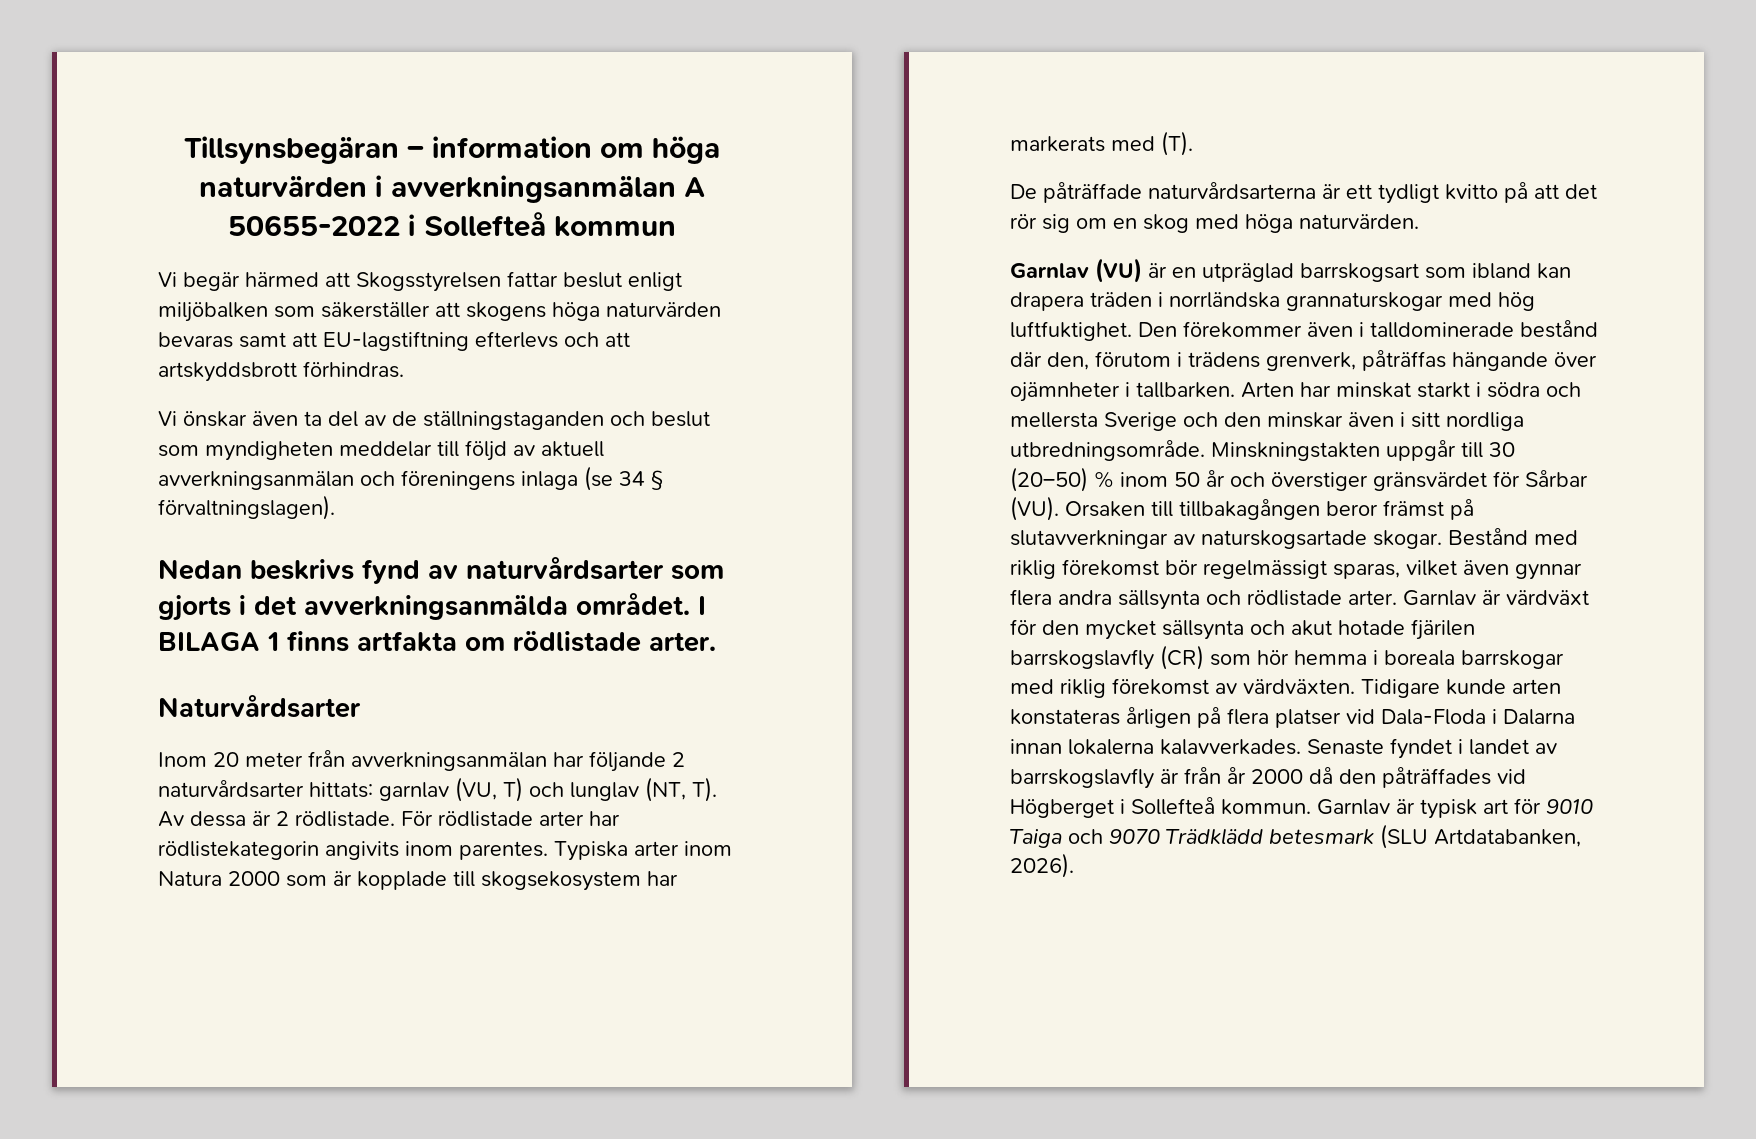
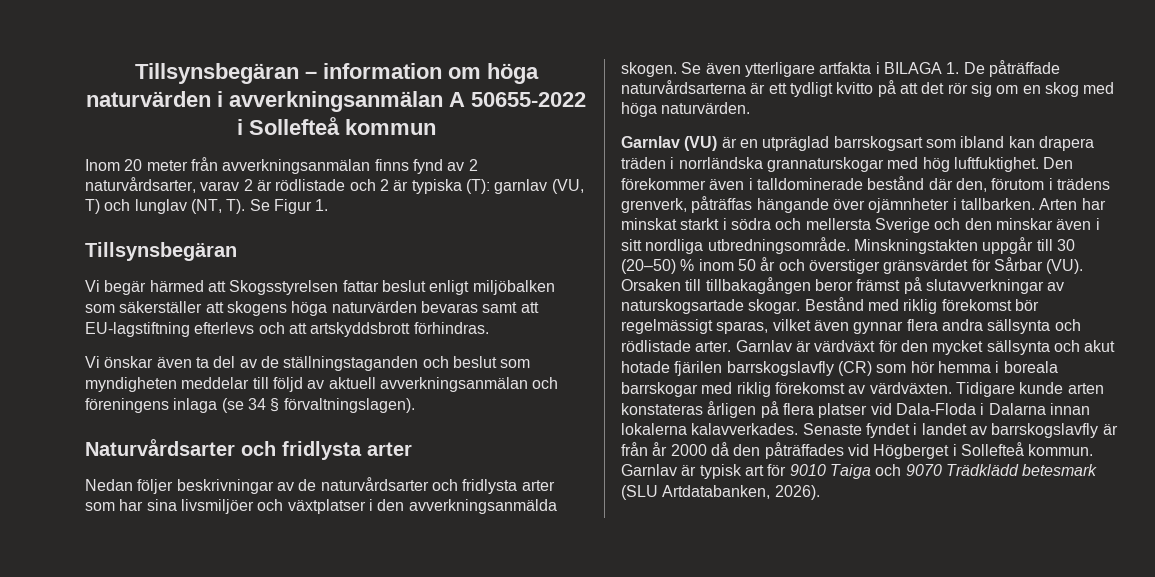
(676, 226) none -> [85,157,478,174] [85,177,584,194] [85,199,329,214] [85,242,237,261] // Inom 20 meter från avverkningsanmälan finns fynd av 2 naturvårdsarter, varav 2 är rödlistade och 2 är typiska (T): garnlav (VU, T) och lunglav (NT, T). Se Figur 1. // Tillsynsbegäran
[158,557,724,584] [158,593,706,621] [158,631,716,652] [158,695,361,718] [158,750,685,772] [158,777,717,802] [158,811,620,827] [158,841,732,861] [158,871,678,891] [1010,131,1193,156] Nedan beskrivs fynd av naturvårdsarter som gjorts i det avverkningsanmälda området. I BILAGA 1 finns artfakta om rödlistade arter. // Naturvårdsarter // Inom 20 meter från avverkningsanmälan har följande 2 naturvårdsarter hittats: garnlav (VU, T) och lunglav (NT, T). Av dessa är 2 rödlistade. För rödlistade arter har rödlistekategorin angivits inom parentes. Typiska arter inom Natura 2000 som är kopplade till skogsekosystem har markerats med (T). // -> [85,439,412,460] [85,477,555,494] [85,499,557,514] [621,62,960,77] Naturvårdsarter och fridlysta arter // Nedan följer beskrivningar av de naturvårdsarter och fridlysta arter som har sina livsmiljöer och växtplatser i den avverkningsanmälda skogen. Se även ytterligare artfakta i BILAGA 1.

